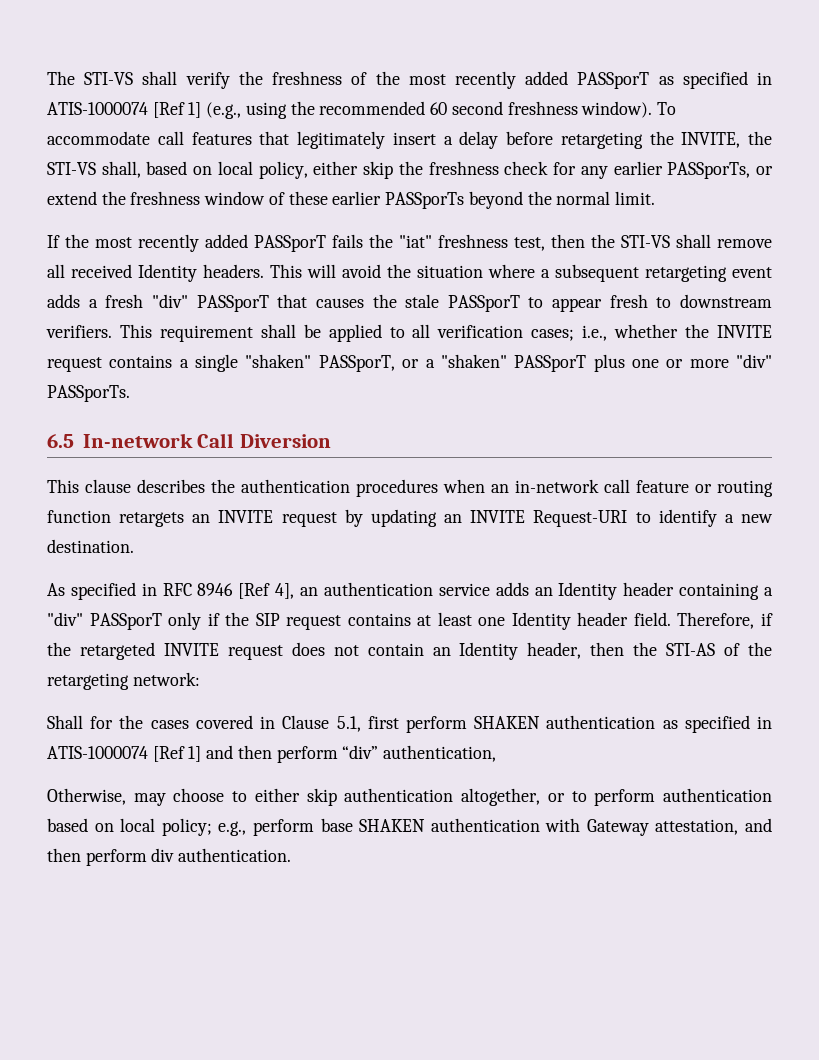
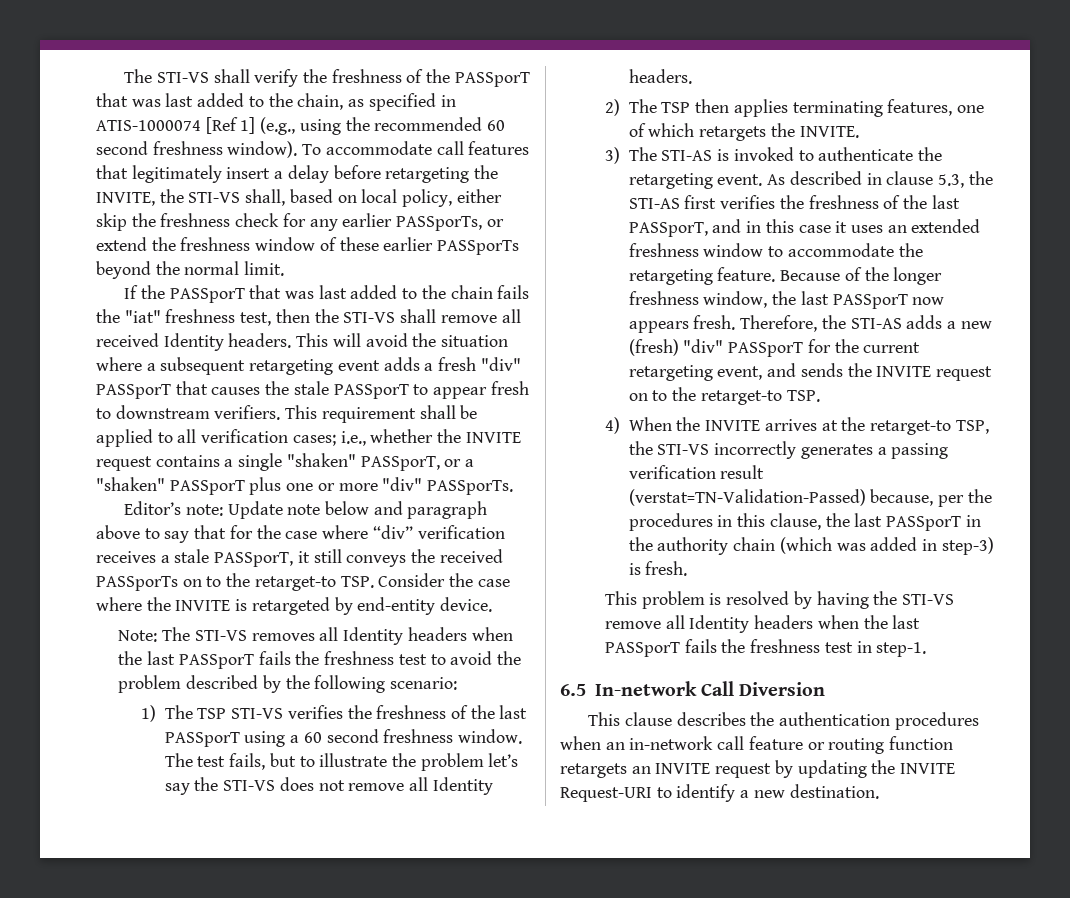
[408,71,650,89] most recently added PASSporT -> [454,72,530,87] [96,93,344,110] PASSporT that was last added to the chain,
[95,234,326,252] most recently added PASSporT -> [169,285,493,303] PASSporT that was last added to the chain
(130, 393) none -> [124,501,488,519] [96,525,505,543] [96,549,503,567] [96,573,510,591] [96,597,493,615] [118,627,513,645] [118,651,521,669] [118,675,458,693] [140,705,528,722] [164,729,522,747] [164,753,519,771] [164,777,493,795] [628,69,692,84] [604,99,984,117] [628,123,859,141] [604,147,942,164] [628,171,993,189] [628,195,960,209] [628,219,981,237] [628,243,923,257] [628,267,943,285] [628,291,945,309] [628,315,992,333] [628,339,921,357] [628,363,992,381] [628,387,820,405] [604,417,989,435] [628,441,949,459] [628,465,765,479] [628,489,992,507] [628,513,981,531] [628,537,994,555] [628,561,688,576] [604,591,954,609] [604,615,921,633] [604,639,927,657] // Editor’s note: Update note below and paragraph above to say that for the case where “div” verification receives a stale PASSporT, it still conveys the received PASSporTs on to the retarget-to TSP. Consider the case where the INVITE is retargeted by end-entity device. // Note: The STI-VS removes all Identity headers when the last PASSporT fails the freshness test to avoid the problem described by the following scenario: // 1) The TSP STI-VS verifies the freshness of the last PASSporT using a 60 second freshness window. The test fails, but to illustrate the problem let’s say the STI-VS does not remove all Identity headers. // 2) The TSP then applies terminating features, one of which retargets the INVITE. // 3) The STI-AS is invoked to authenticate the retargeting event. As described in clause 5.3, the STI-AS first verifies the freshness of the last PASSporT, and in this case it uses an extended freshness window to accommodate the retargeting feature. Because of the longer freshness window, the last PASSporT now appears fresh. Therefore, the STI-AS adds a new (fresh) "div" PASSporT for the current retargeting event, and sends the INVITE request on to the retarget-to TSP. // 4) When the INVITE arrives at the retarget-to TSP, the STI-VS incorrectly generates a passing verification result (verstat=TN-Validation-Passed) because, per the procedures in this clause, the last PASSporT in the authority chain (which was added in step-3) is fresh. // This problem is resolved by having the STI-VS remove all Identity headers when the last PASSporT fails the freshness test in step-1.
[444,514,463,523] an -> [871,760,896,774] the
[47,582,774,600] [47,612,773,630] [47,642,773,660] [47,672,200,690] [47,715,772,733] [47,745,497,763] [47,788,773,806] [47,818,773,836] [47,848,292,866] // As specified in RFC 8946 [Ref 4], an authentication service adds an Identity header containing a "div" PASSporT only if the SIP request contains at least one Identity header field. Therefore, if the retargeted INVITE request does not contain an Identity header, then the STI-AS of the retargeting network: // Shall for the cases covered in Clause 5.1, first perform SHAKEN authentication as specified in ATIS-1000074 [Ref 1] and then perform “div” authentication, // Otherwise, may choose to either skip authentication altogether, or to perform authentication based on local policy; e.g., perform base SHAKEN authentication with Gateway attestation, and then perform div authentication. -> (879, 791) none

